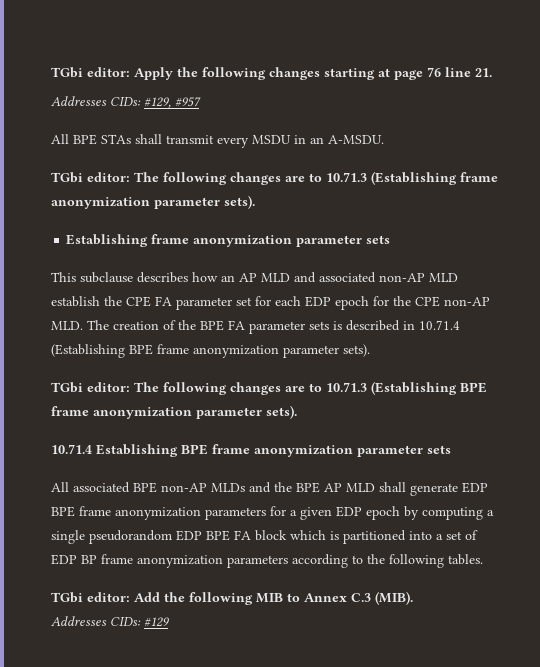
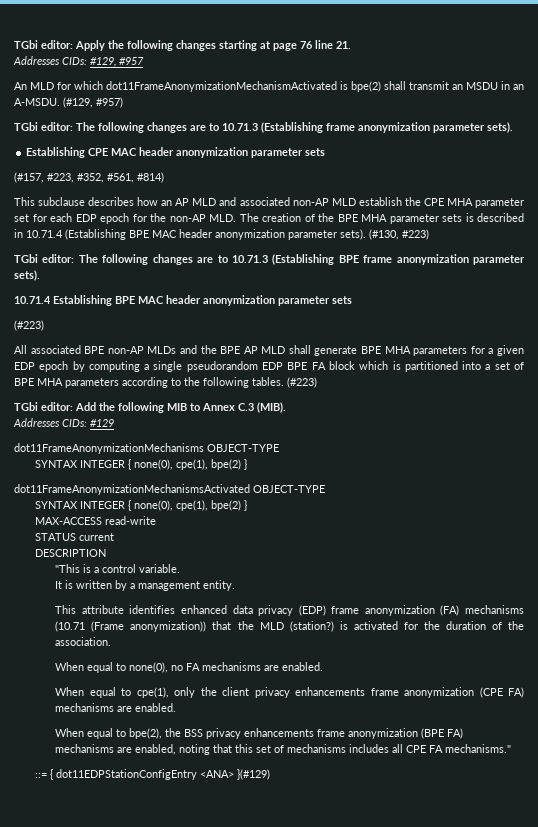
[51,134,131,145] All BPE STAs -> [14,81,381,92] An MLD for which dot11FrameAnonymizationMechanismActivated is bpe(2)
[217,137,249,148] every -> [452,84,463,90] an
(384, 139) none -> [63,97,123,108] (#129, #957)
[151,234,391,247] frame anonymization parameter sets -> [88,147,326,158] [14,172,164,183] CPE MAC header anonymization parameter sets // (#157, #223, #352, #561, #814)
[155,296,172,306] FA -> [446,198,473,206] MHA
[415,296,440,307] CPE -> (166, 217) none
[228,320,245,330] FA -> [361,214,387,222] MHA
[157,344,370,358] frame anonymization parameter sets). -> [152,229,429,240] MAC header anonymization parameter sets). (#130, #223)
[212,444,451,457] frame anonymization parameter sets -> [138,295,352,306] [14,320,44,331] MAC header anonymization parameter sets // (#223)
[462,482,488,493] [51,506,201,520] EDP BPE frame anonymization -> [361,346,411,354] BPE MHA
[51,554,223,568] EDP BP frame anonymization -> [14,378,63,386] BPE MHA
(483, 559) none -> [287,377,317,388] (#223)
(170, 622) none -> [14,443,279,454] [34,459,247,470] [14,484,325,495] [34,500,247,511] [34,516,156,525] [34,533,114,541] [34,549,106,557] [55,564,181,573] [55,580,236,591] [55,605,525,616] [55,621,524,632] [55,637,112,646] [55,662,324,673] [55,687,524,698] [55,703,177,712] [55,728,464,739] [55,744,512,755] [34,769,270,780] // dot11FrameAnonymizationMechanisms OBJECT-TYPE // SYNTAX INTEGER { none(0), cpe(1), bpe(2) } // dot11FrameAnonymizationMechanismsActivated OBJECT-TYPE // SYNTAX INTEGER { none(0), cpe(1), bpe(2) } // MAX-ACCESS read-write // STATUS current // DESCRIPTION // "This is a control variable. // It is written by a management entity. // This attribute identifies enhanced data privacy (EDP) frame anonymization (FA) mechanisms (10.71 (Frame anonymization)) that the MLD (station?) is activated for the duration of the association. // When equal to none(0), no FA mechanisms are enabled. // When equal to cpe(1), only the client privacy enhancements frame anonymization (CPE FA) mechanisms are enabled. // When equal to bpe(2), the BSS privacy enhancements frame anonymization (BPE FA) mechanisms are enabled, noting that this set of mechanisms includes all CPE FA mechanisms." // ::= { dot11EDPStationConfigEntry <ANA> }(#129)

